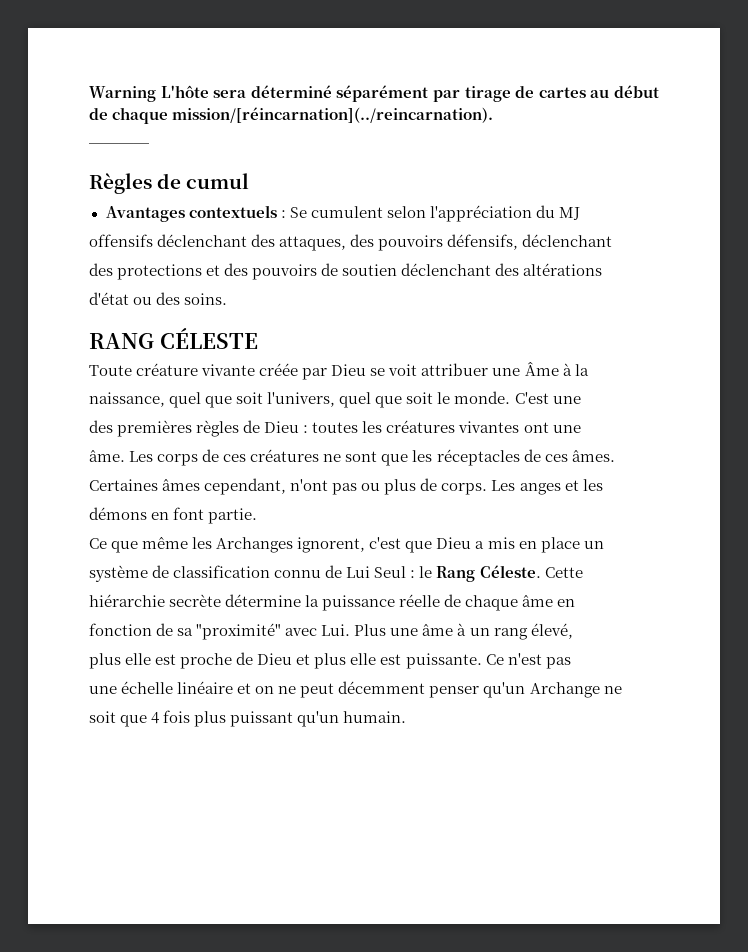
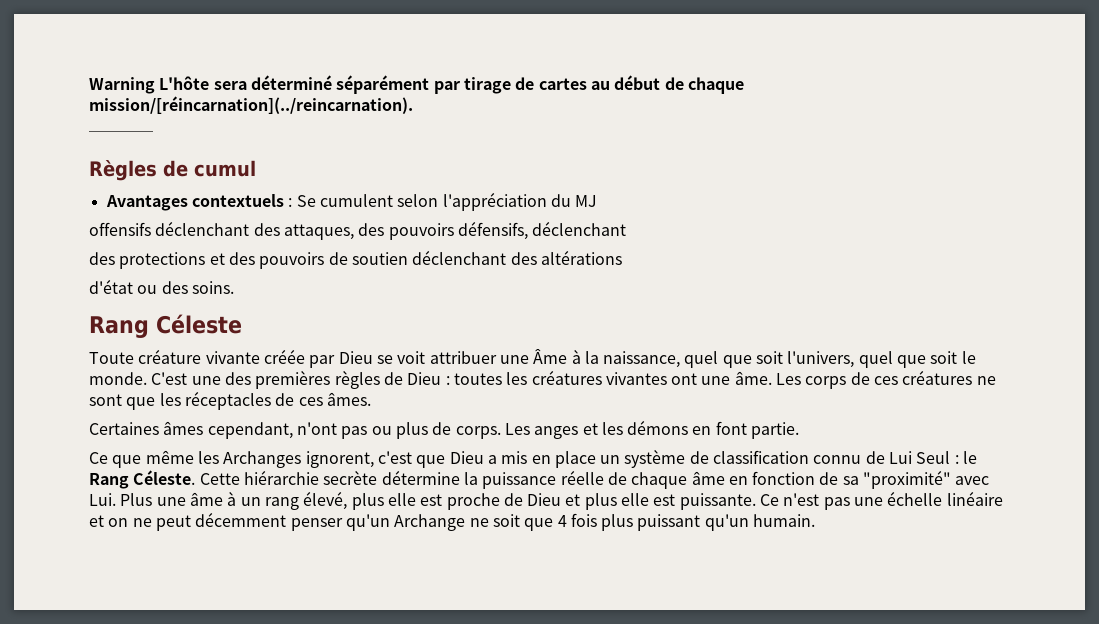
[89,328,258,349] RANG CÉLESTE -> [89,314,242,338] Rang Céleste
(589, 370) // -> (599, 357) none
(581, 400) // -> (221, 380) none
(581, 429) // -> (731, 380) none
(603, 485) // -> (623, 428) none
(604, 545) // -> (621, 459) none
(583, 572) // -> (240, 479) none
(576, 603) // -> (748, 480) none
(573, 631) // -> (348, 500) none
(571, 663) // -> (850, 503) none
(622, 690) // -> (489, 522) none

